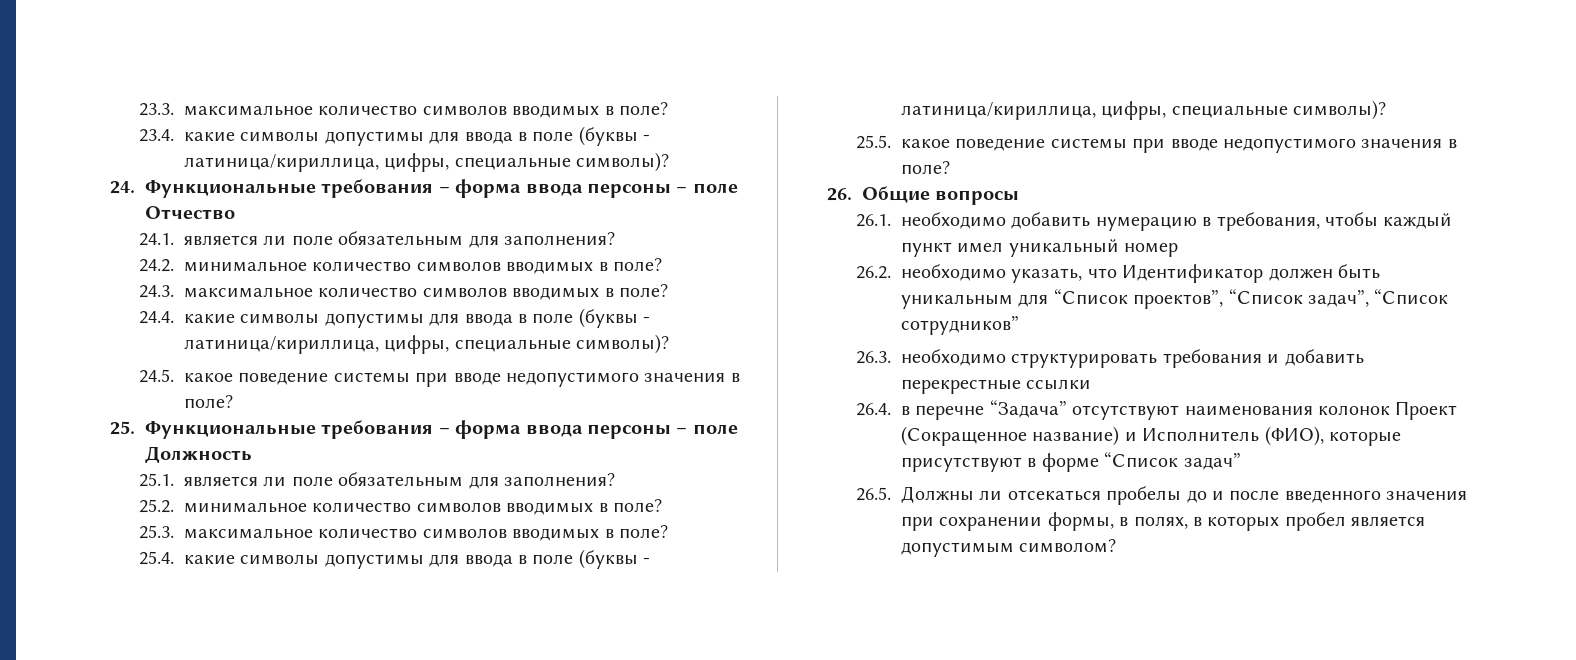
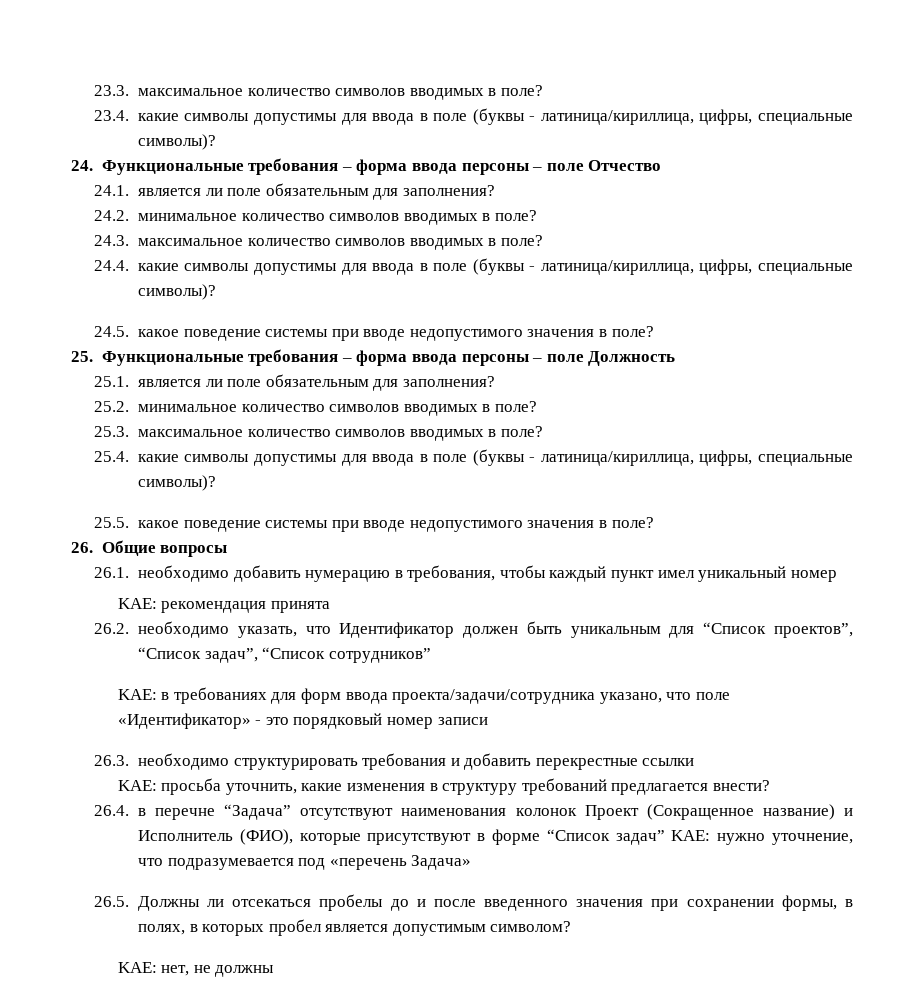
(1179, 250) none -> [117,598,330,613] // KAE: рекомендация принята
(1020, 325) none -> [117,687,730,704] [117,713,488,729] // KAE: в требованиях для форм ввода проекта/задачи/сотрудника указано, что поле «Идентификатор» - это порядковый номер записи
(1092, 384) none -> [117,778,770,795] // KAE: просьба уточнить, какие изменения в структуру требований предлагается внести?
(1241, 461) none -> [671,830,853,845] [137,855,472,870] KAE: нужно уточнение, что подразумевается под «перечень Задача»
(1117, 546) none -> [117,962,275,977] // KAE: нет, не должны

